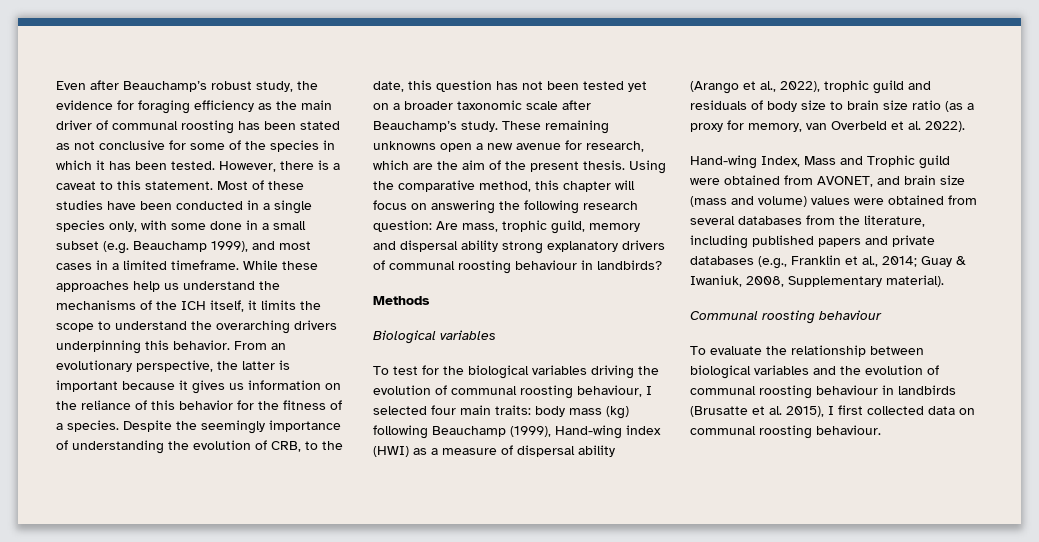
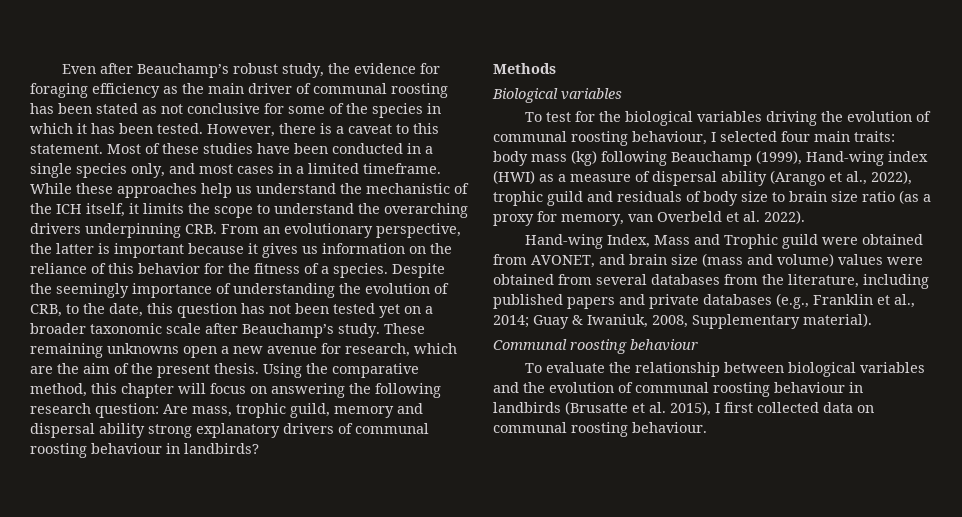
[141,220,306,230] [56,241,248,254] with some done in a small subset (e.g. Beauchamp 1999), -> (165, 170) none
[56,300,136,310] mechanisms -> [366,183,450,194] mechanistic
[145,340,230,350] this behavior. -> [185,224,217,234] CRB.

